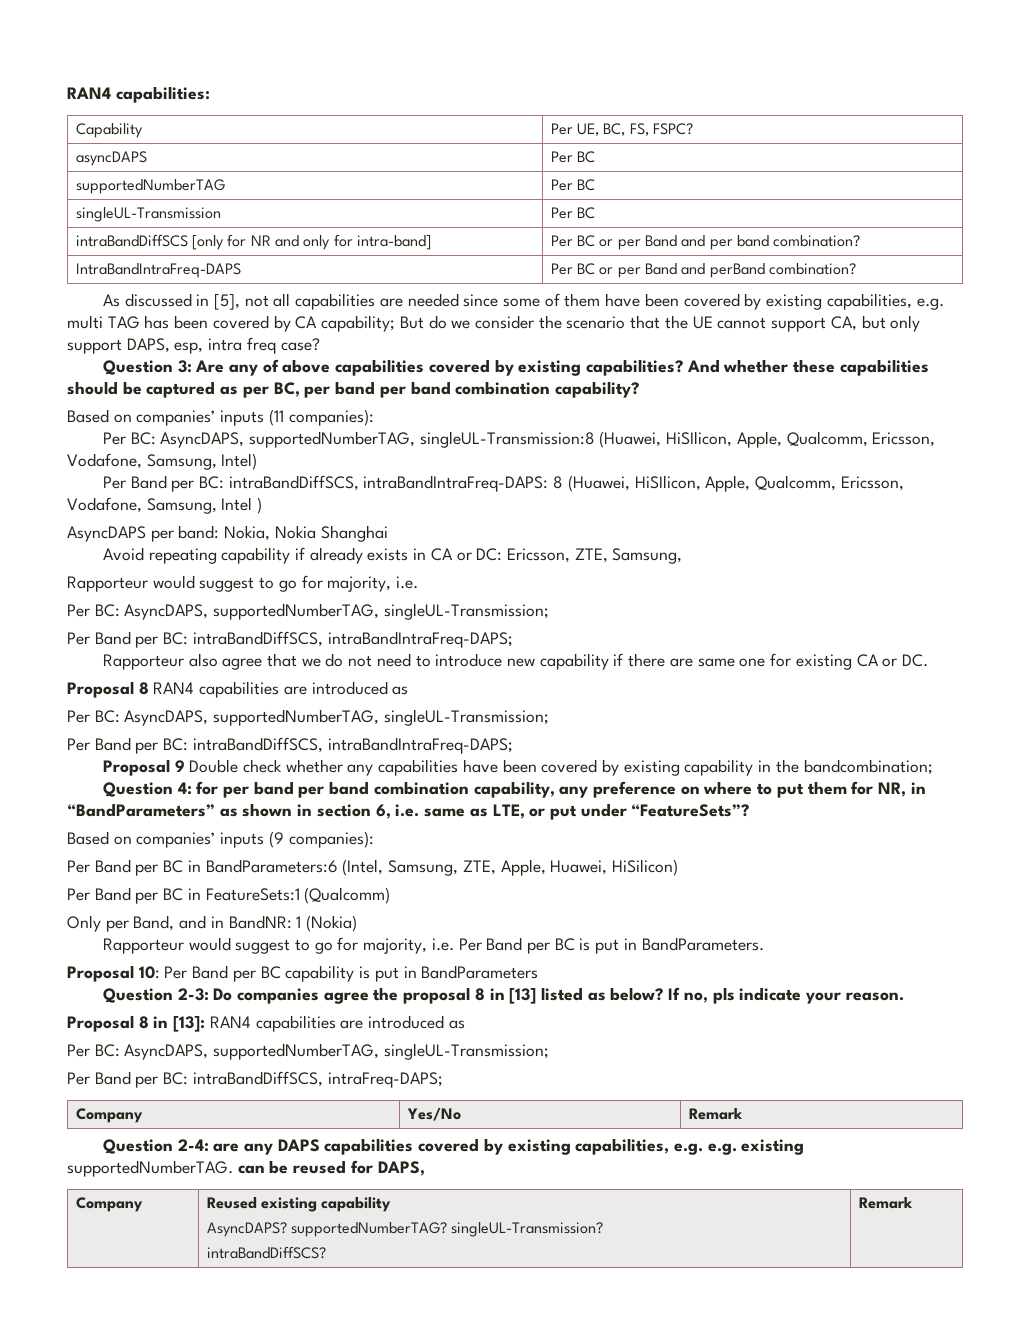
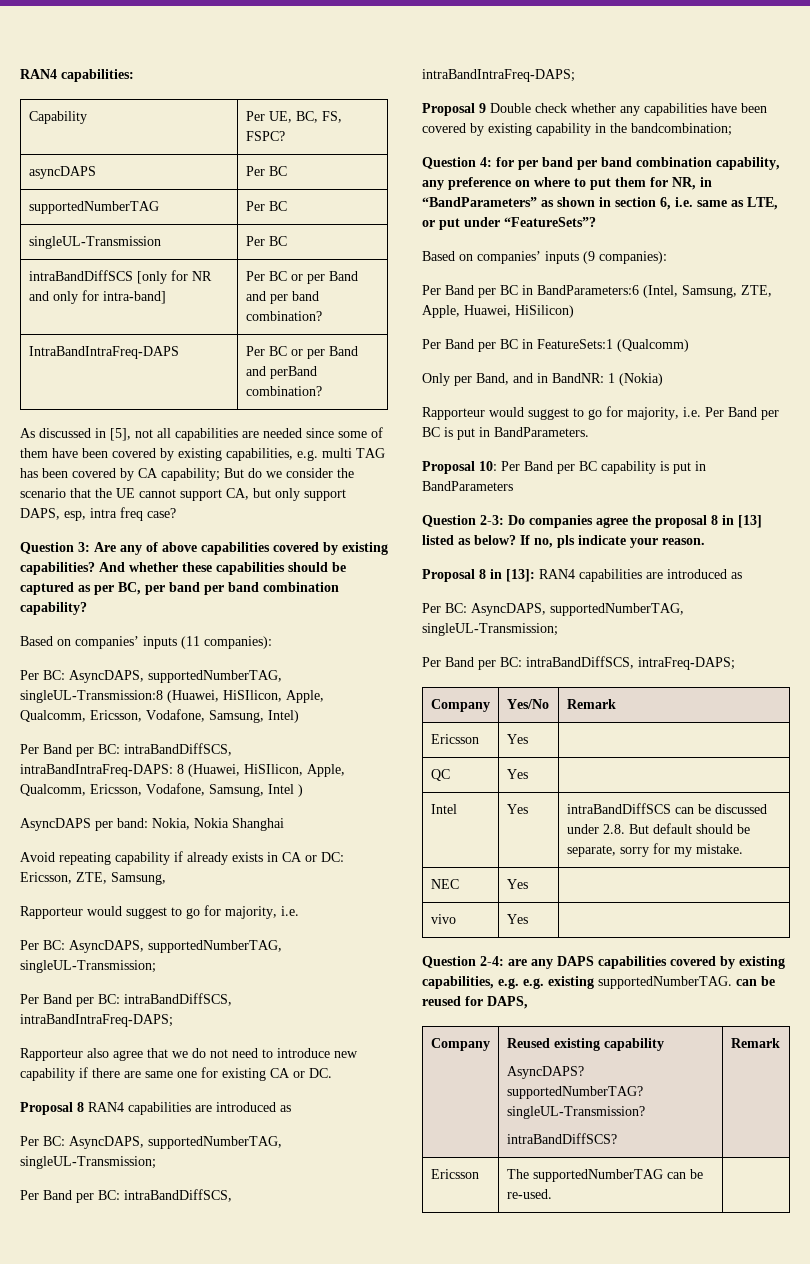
(743, 1114) none -> [430,734,479,744] [506,734,528,744] [430,769,450,781] [506,769,528,779] [430,804,457,814] [506,804,528,814] [566,803,767,814] [566,823,750,834] [566,843,743,857] [430,879,459,889] [506,879,528,889] [430,914,456,924] [506,914,528,924] // Ericsson | Yes | // QC | Yes | // Intel | Yes | intraBandDiffSCS can be discussed under 2.8. But default should be separate, sorry for my mistake. // NEC | Yes | // vivo | Yes |
(913, 1203) none -> [430,1169,479,1179] [506,1169,703,1182] [506,1189,552,1199] // Ericsson | The supportedNumberTAG can be re-used. |

